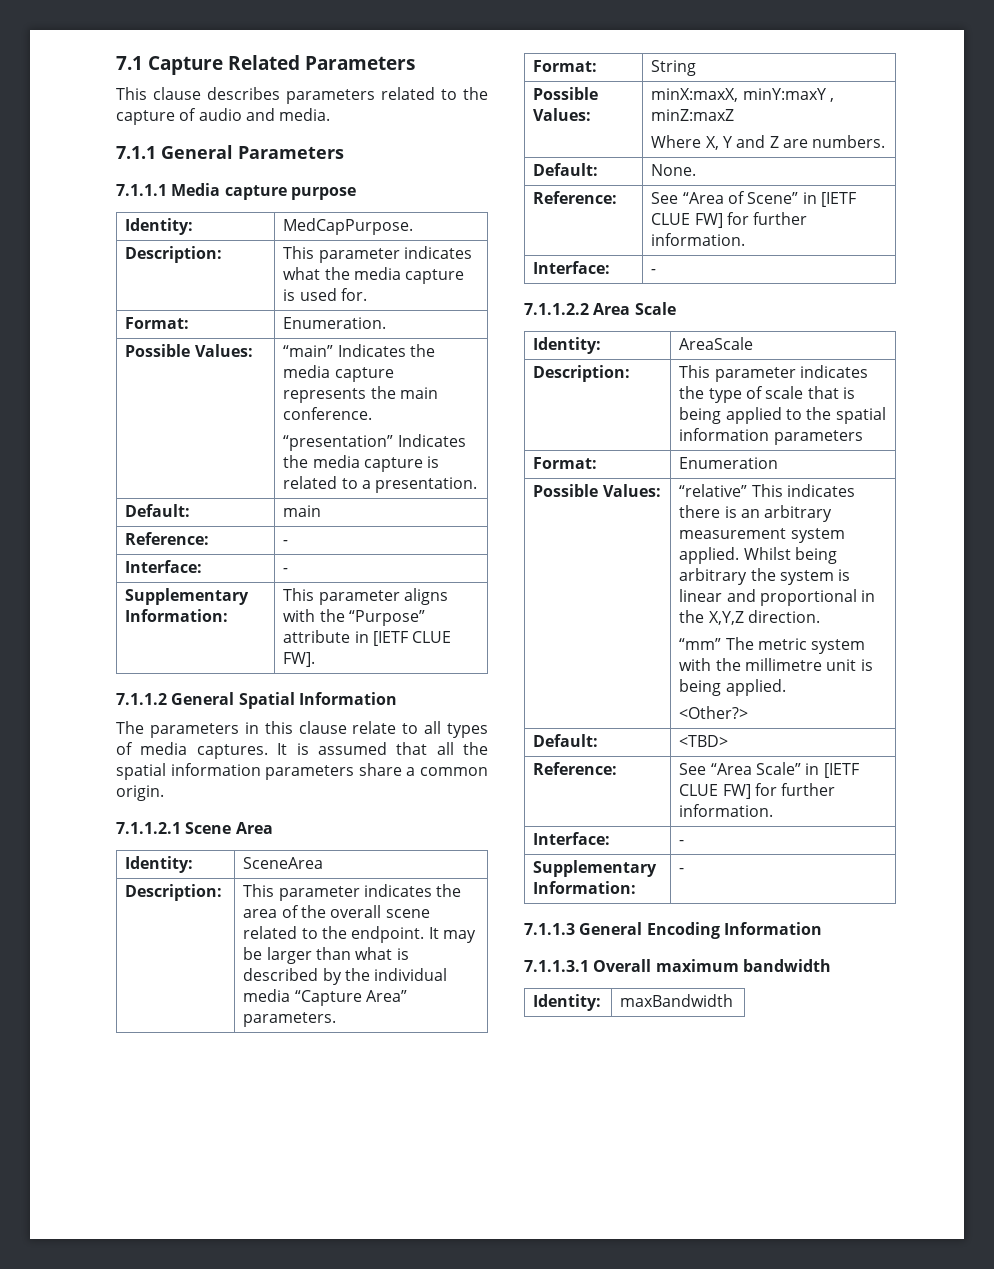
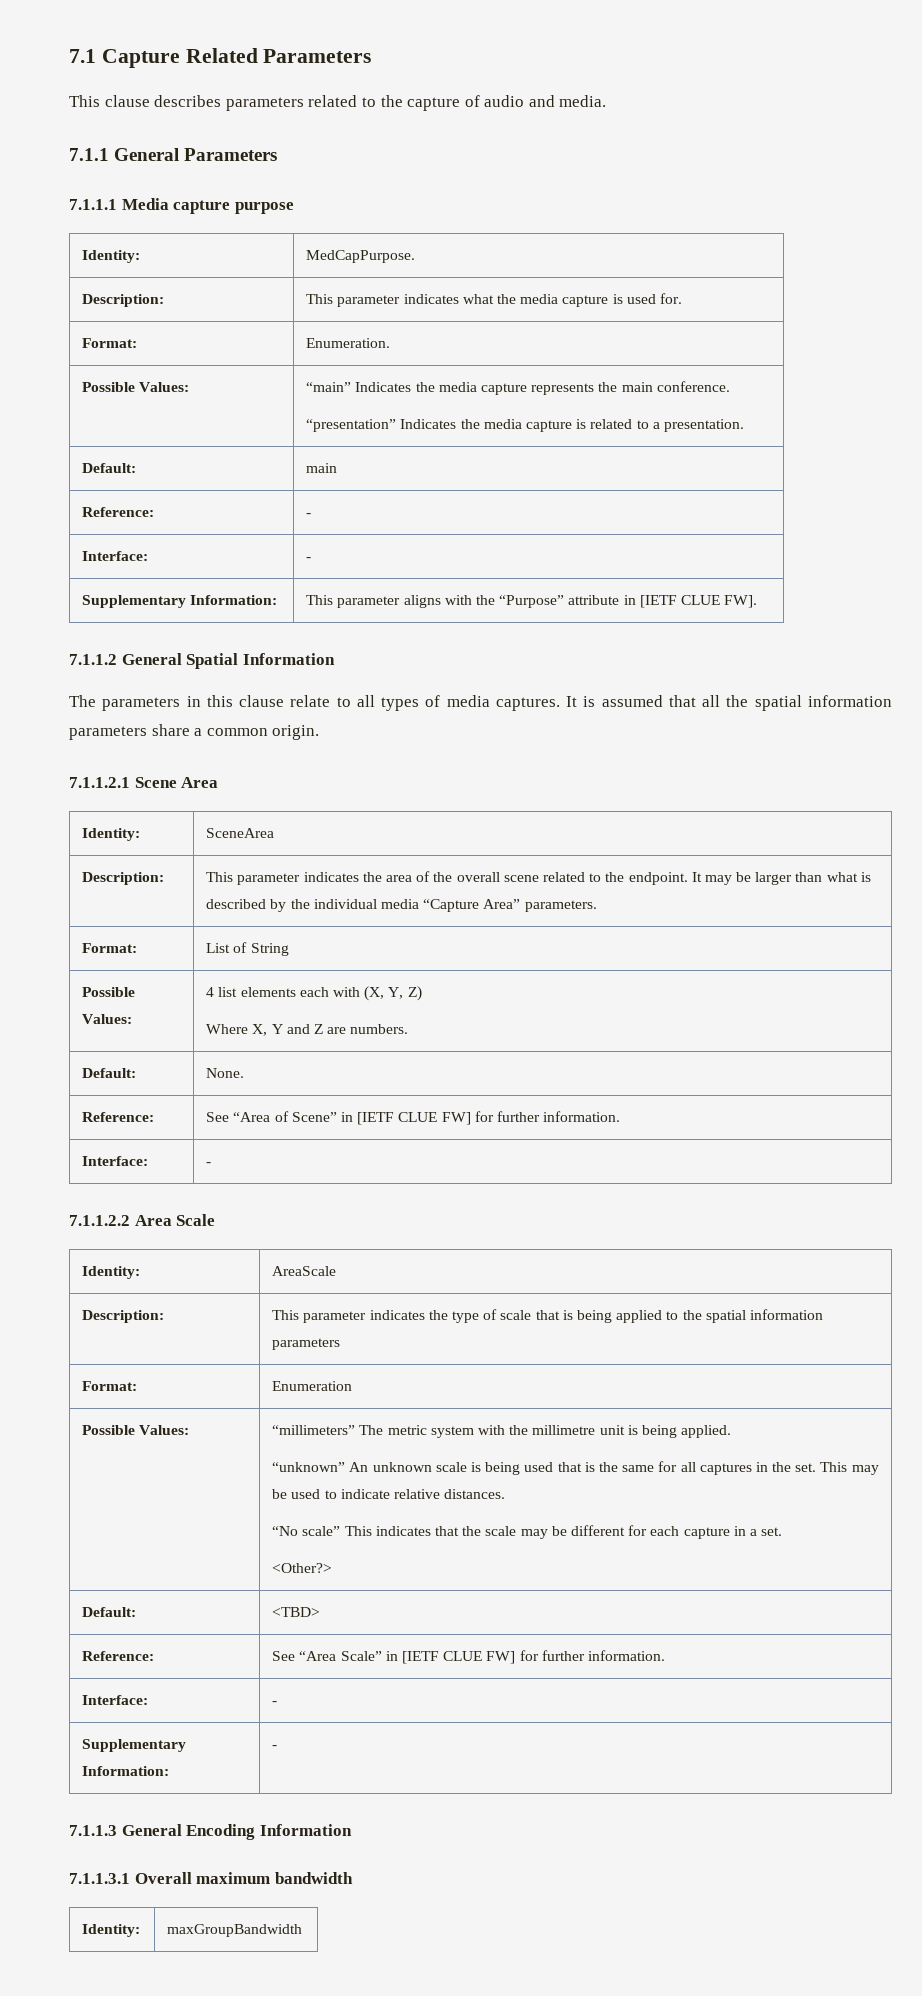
(598, 66) none -> [206,942,248,953] List of
[651,88,834,102] [651,109,735,121] minX:maxX, minY:maxY , minZ:maxZ -> [206,986,422,1001] 4 list elements each with (X, Y, Z)
[679,484,855,497] [679,505,833,522] [679,528,845,543] [679,547,837,564] [679,568,851,585] [679,589,876,606] [679,610,820,625] [679,638,722,650] “relative” This indicates there is an arbitrary measurement system applied. Whilst being arbitrary the system is linear and proportional in the X,Y,Z direction. // “mm” -> [272,1425,356,1435] “millimeters”
(786, 687) none -> [272,1461,879,1475] [272,1489,506,1499] [272,1525,783,1539] // “unknown” An unknown scale is being used that is the same for all captures in the set. This may be used to indicate relative distances. // “No scale” This indicates that the scale may be different for each capture in a set.
[620,994,734,1007] maxBandwidth -> [167,1924,303,1937] maxGroupBandwidth

